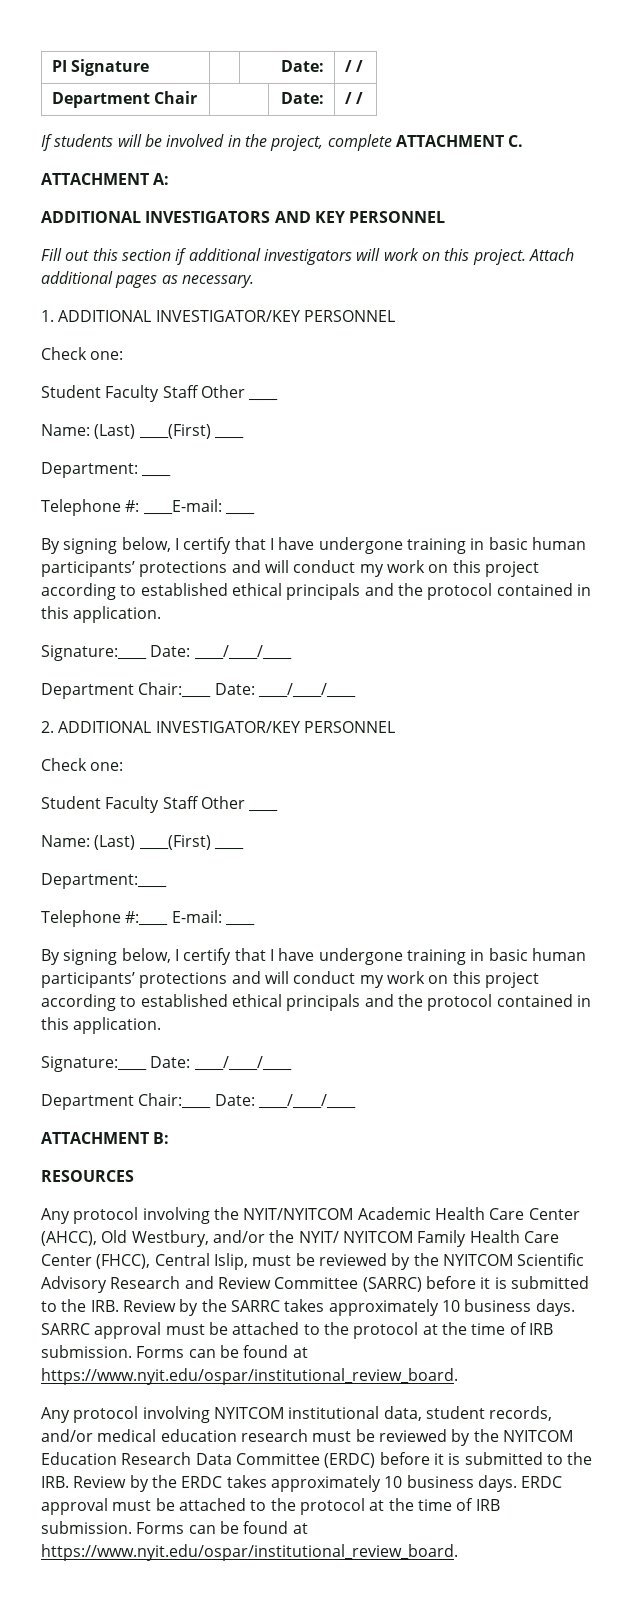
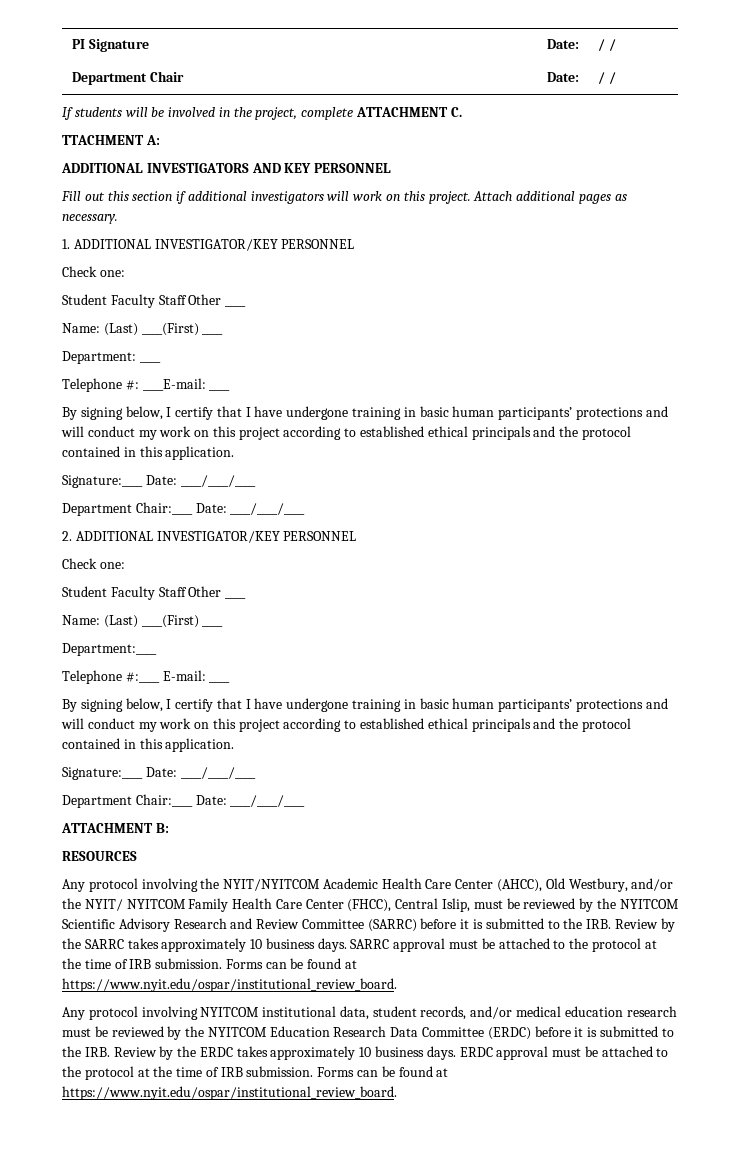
[41,173,149,185] ATTACHMENT -> [62,135,144,145] TTACHMENT

